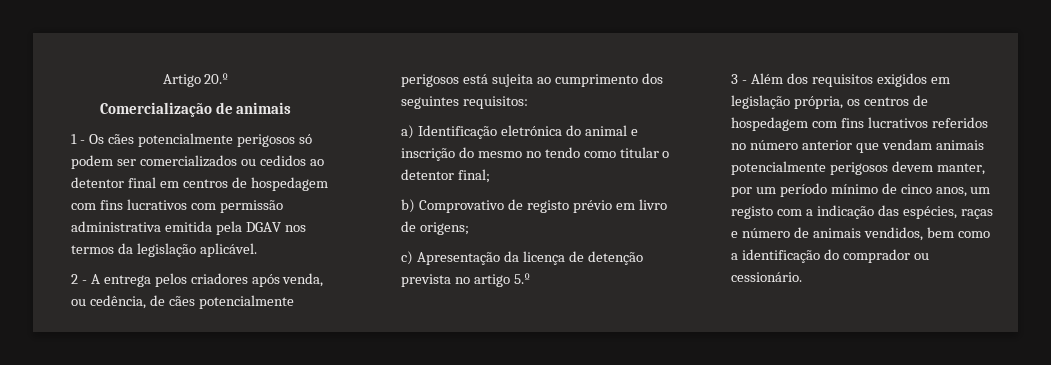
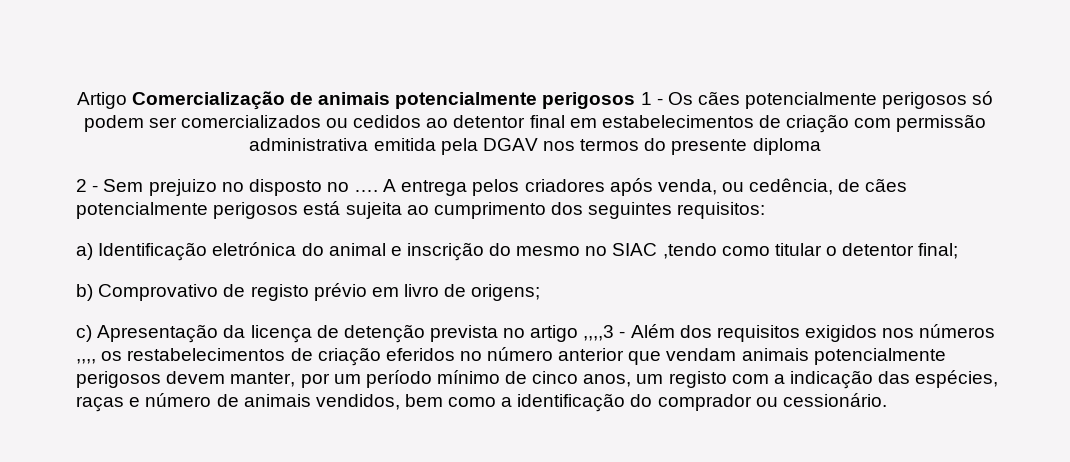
[204,73,229,84] 20.º // -> (127, 100) none
(292, 108) // -> [395,92,636,109] potencialmente perigosos
[182,177,328,191] [71,199,187,210] centros de hospedagem com fins lucrativos -> [601,114,850,133] estabelecimentos de criação
[117,243,257,257] da legislação aplicável. -> [644,138,821,155] do presente diploma
(87, 282) none -> [103,179,379,196] Sem prejuizo no disposto no ….
[544,147,580,158] tendo -> [612,243,717,259] SIAC ,tendo
[513,273,530,284] [731,74,739,84] 5.º // 3 -> [583,325,615,341] ,,,,3
[930,77,950,84] [731,95,928,109] [731,117,988,131] em legislação própria, os centros de hospedagem com fins lucrativos referidos -> [882,324,996,338] [76,347,455,366] nos números ,,,, os restabelecimentos de criação eferidos

